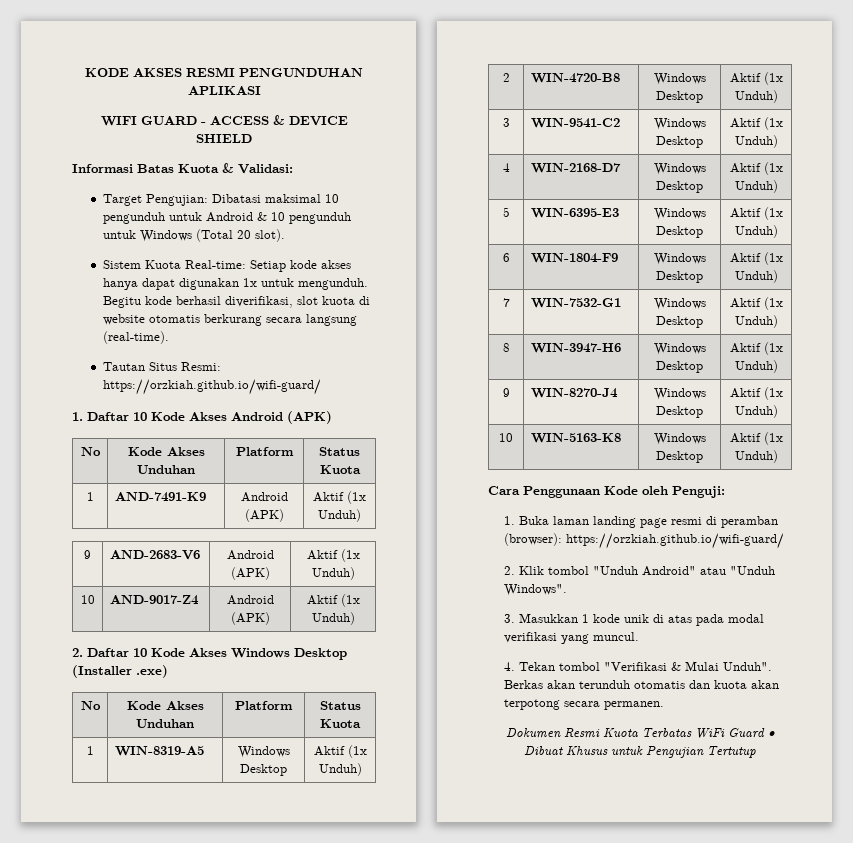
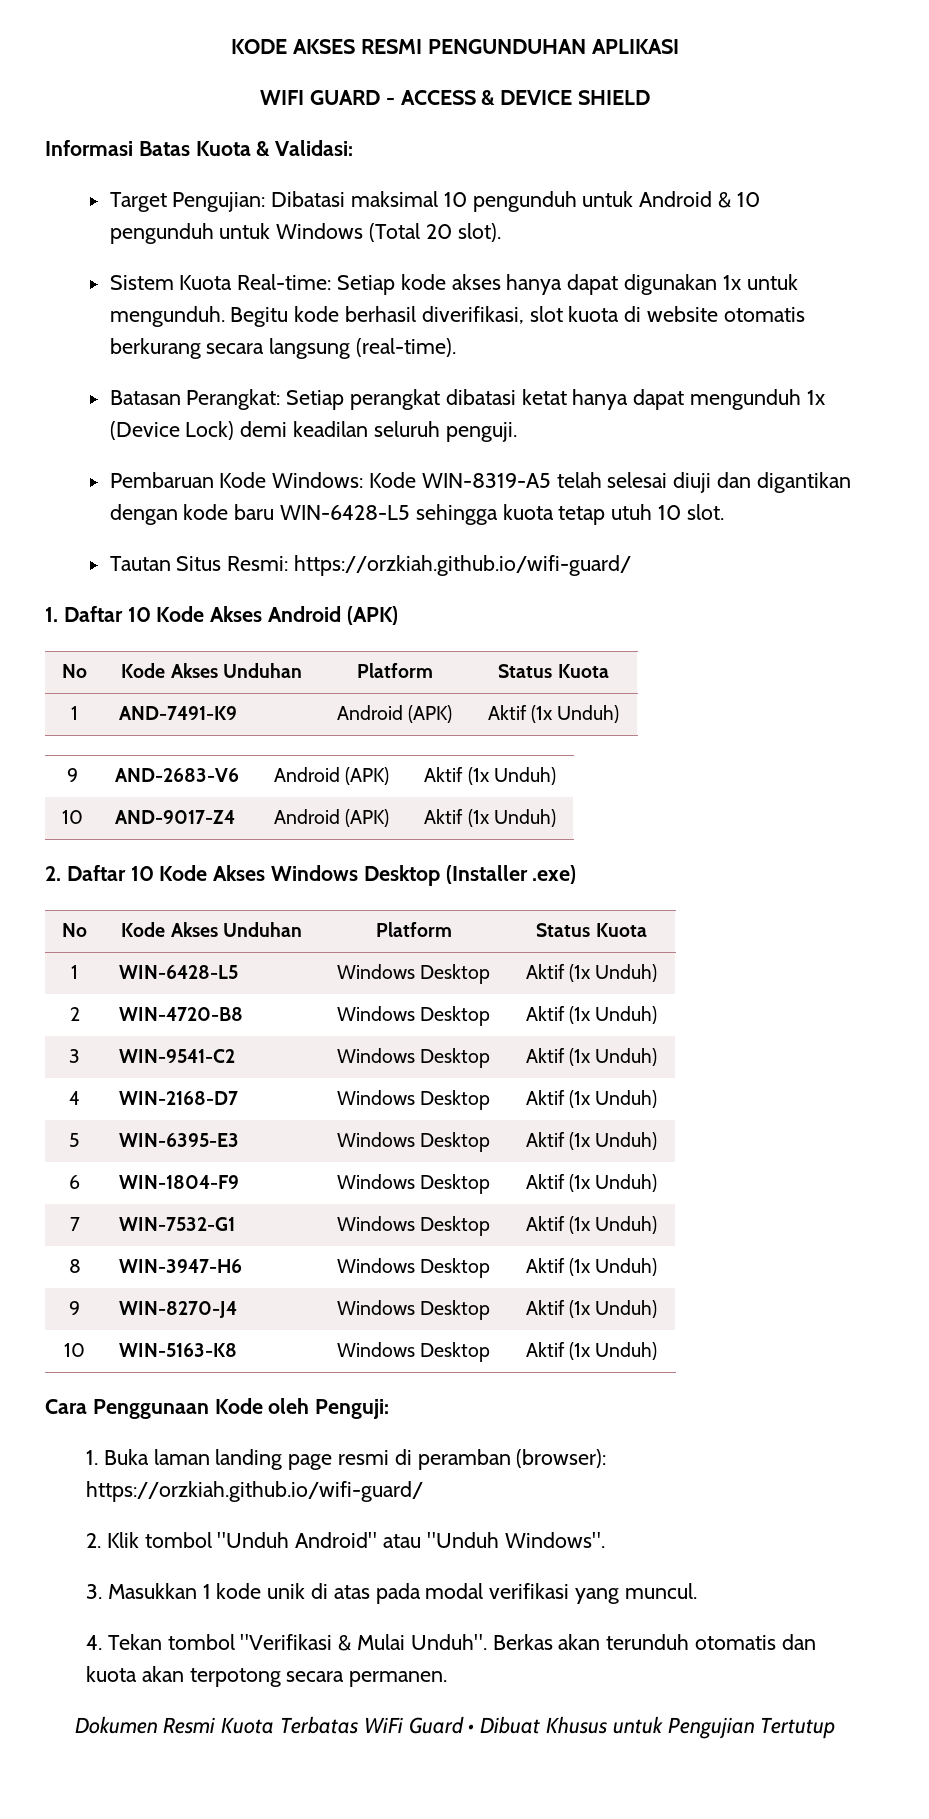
(169, 337) none -> [109,389,825,410] [109,421,517,442] [109,472,851,493] [109,504,724,525] // Batasan Perangkat: Setiap perangkat dibatasi ketat hanya dapat mengunduh 1x (Device Lock) demi keadilan seluruh penguji. // Pembaruan Kode Windows: Kode WIN-8319-A5 telah selesai diuji dan digantikan dengan kode baru WIN-6428-L5 sehingga kuota tetap utuh 10 slot.
[114,746,204,756] WIN-8319-A5 -> [119,965,239,979] WIN-6428-L5

